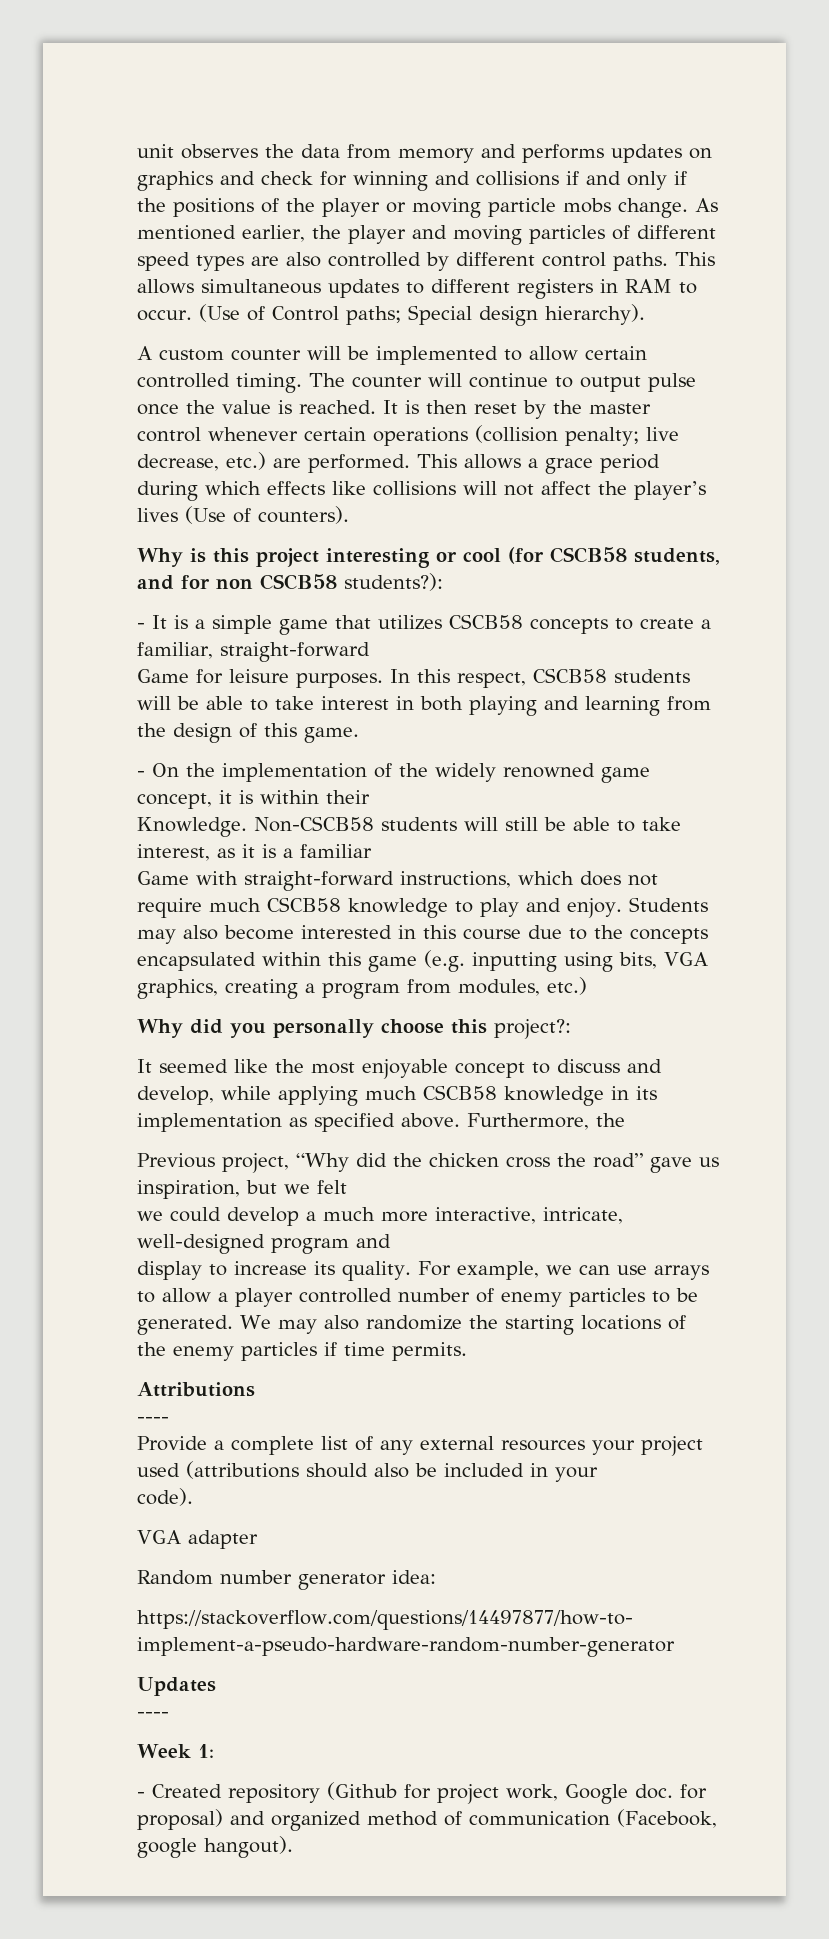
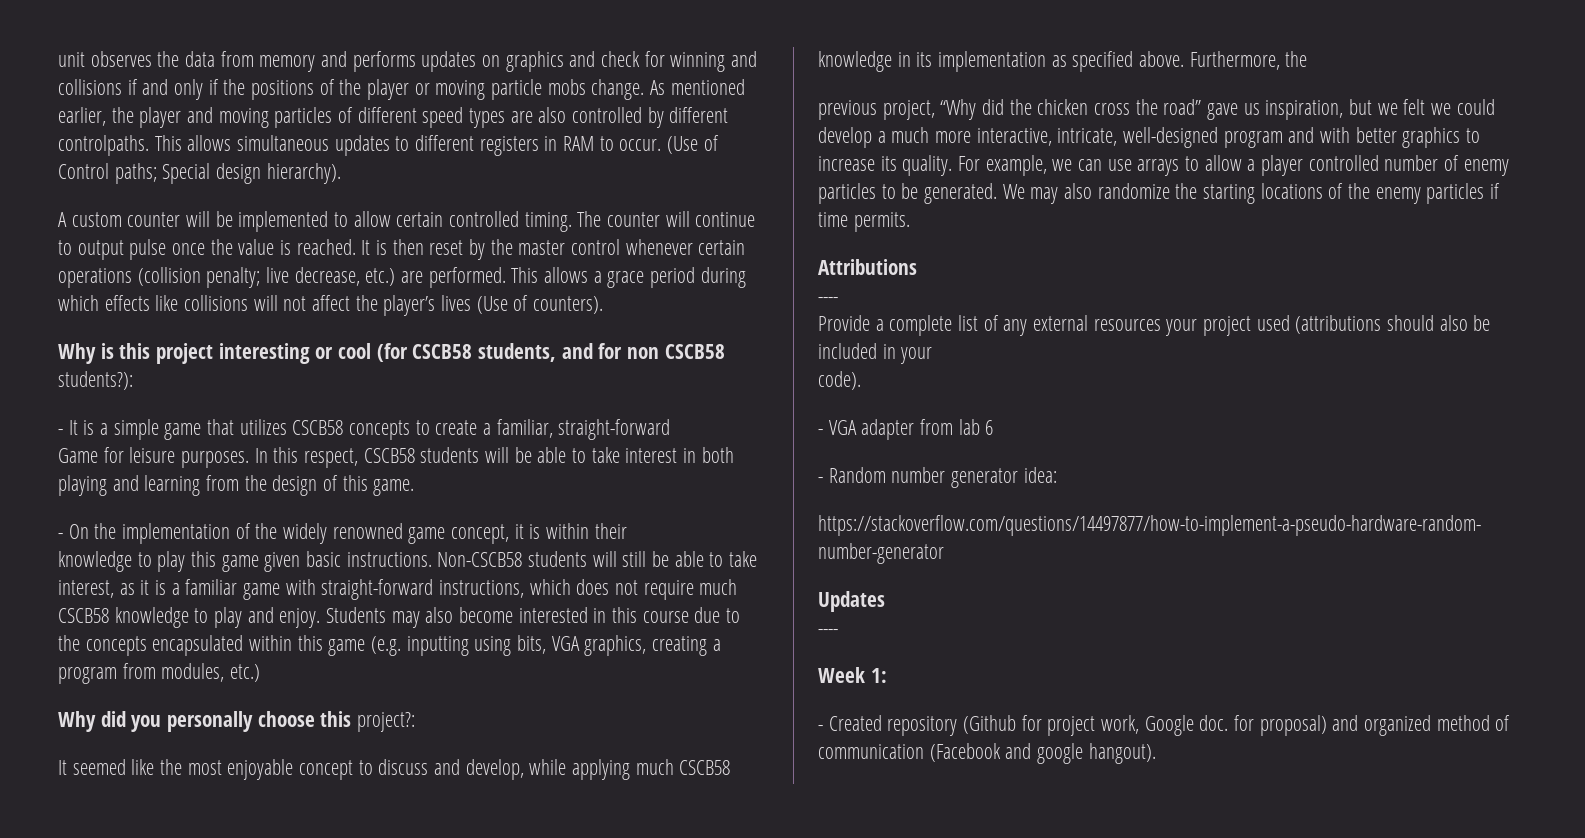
[542,252,668,271] control paths. -> [58,135,149,156] controlpaths.
[137,817,247,837] Knowledge. -> [58,551,432,572] knowledge to play this game given basic instructions.
[137,871,189,885] // Game -> [243,583,281,600] game
[137,1153,215,1168] Previous -> [818,100,877,120] previous
(347, 1187) // -> (1426, 107) none
[137,1261,202,1280] // display -> [1320,127,1461,148] with better graphics
(193, 1497) none -> [818,429,823,435] -
(258, 1539) // -> [920,419,994,435] [818,477,823,483] from lab 6 // -
[617,1809,717,1828] (Facebook, -> [929,743,1032,762] (Facebook and

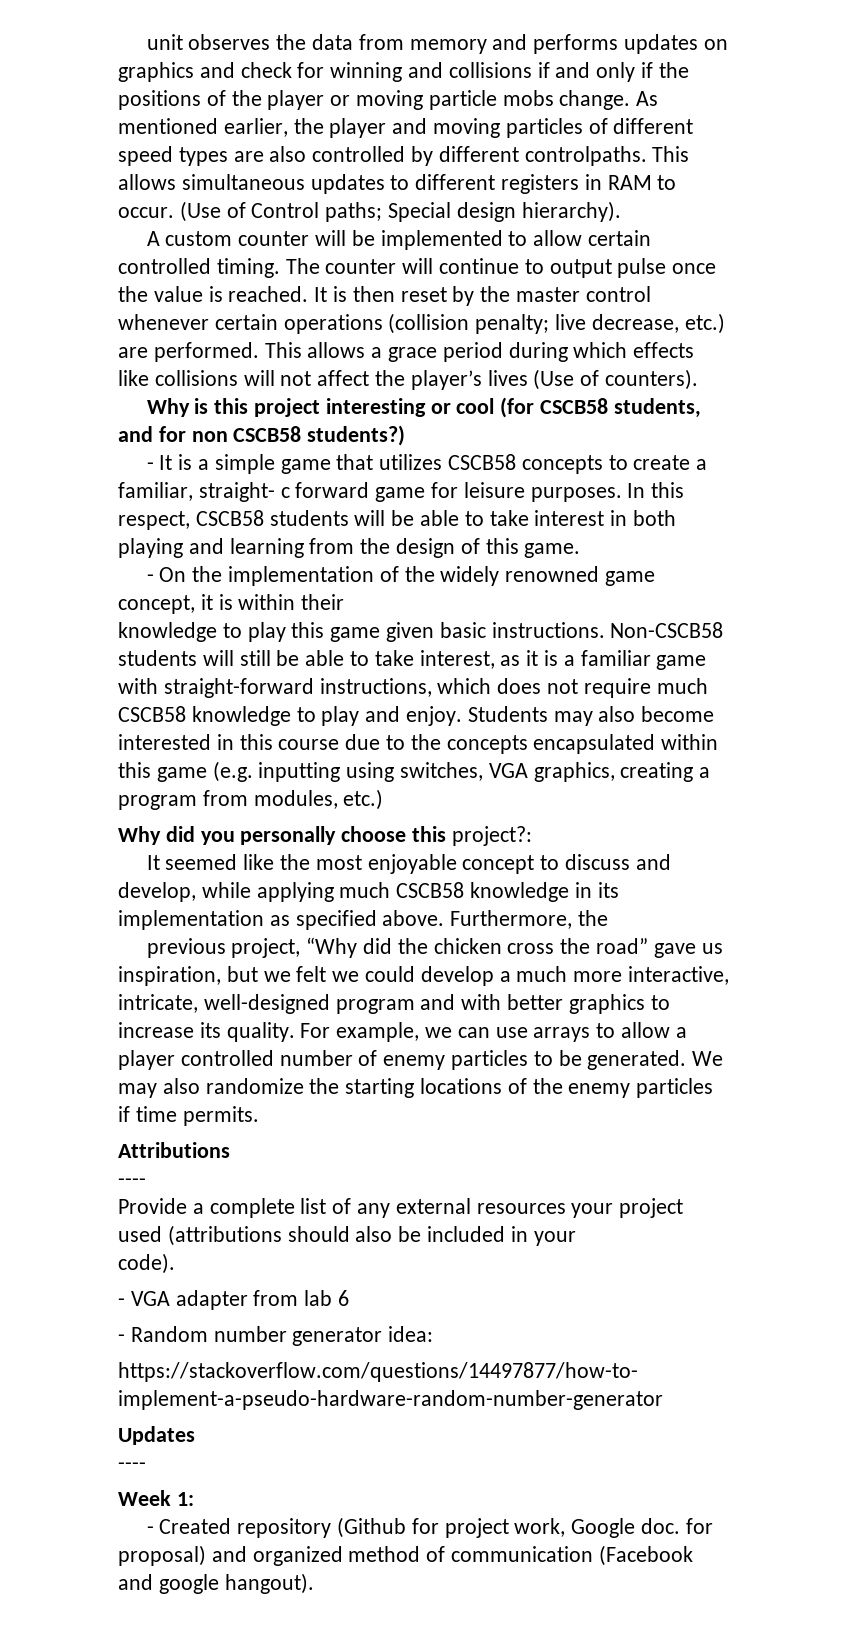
[58,371,133,390] students?): -> [307,425,406,446] students?)
[558,419,671,440] [58,448,98,463] straight-forward // Game -> [198,482,426,502] straight- c forward game
[517,635,547,654] bits, -> [400,762,484,781] switches,

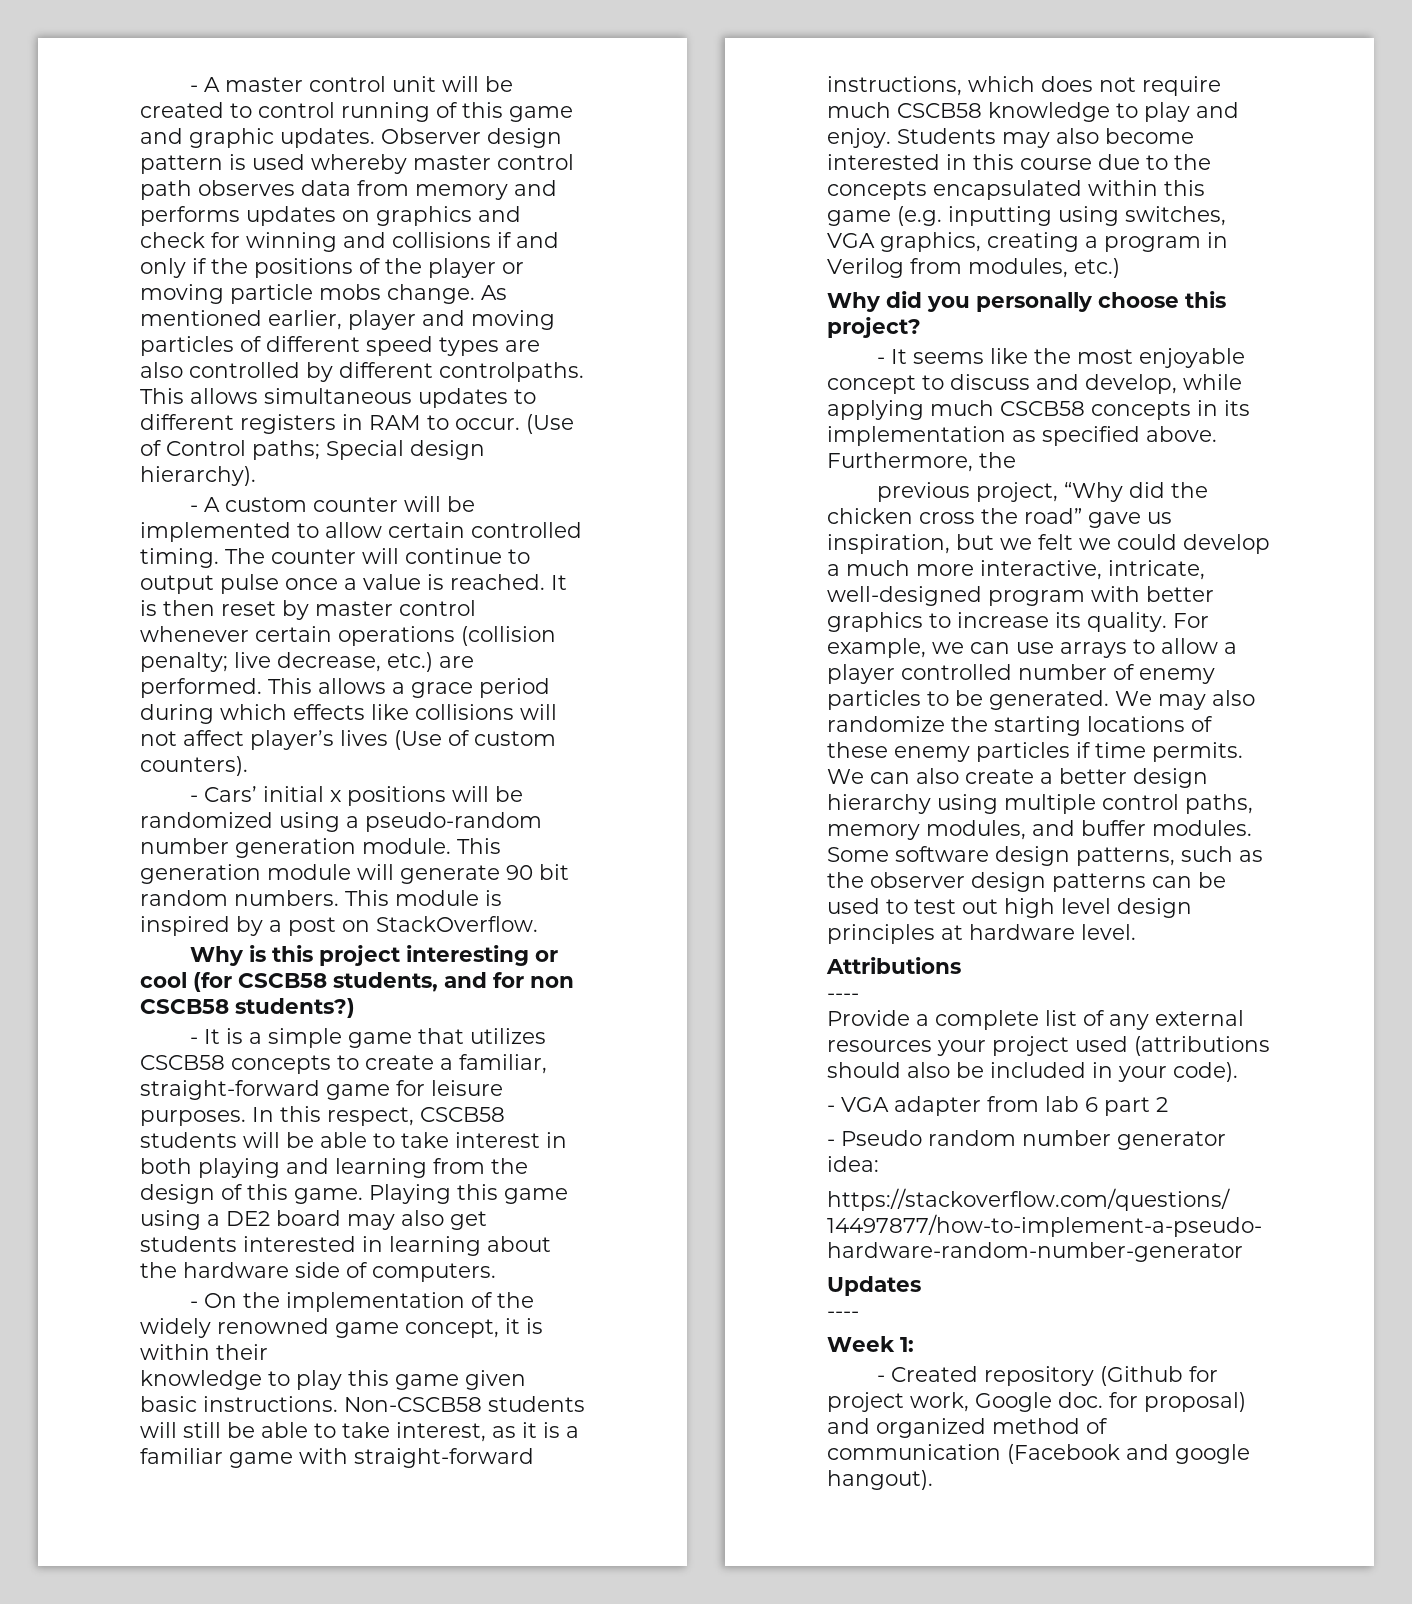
[146,34,307,50] unit observes the -> [189,76,513,92] [140,102,573,122] [140,128,562,148] [140,154,574,174] [140,180,295,200] - A master control unit will be created to control running of this game and graphic updates. Observer design pattern is used whereby master control path observes
[293,118,324,134] the -> (342, 320) none
(621, 211) none -> [189,505,198,512] -
[118,286,148,302] the -> [344,578,357,590] a
[480,286,511,302] the -> (309, 610) none
[375,370,406,386] the -> (244, 738) none
(600, 378) none -> [474,731,556,746] custom
(699, 379) none -> [189,786,523,806] [140,812,542,832] [140,838,501,858] [140,864,569,884] [140,890,502,906] [140,916,538,936] // - Cars’ initial x positions will be randomized using a pseudo-random number generation module. This generation module will generate 90 bit random numbers. This module is inspired by a post on StackOverflow.
[198,482,370,502] straight- c forward -> [140,1080,320,1100] straight-forward
(581, 550) none -> [369,1184,568,1204] [140,1210,487,1230] [140,1236,551,1256] [140,1262,496,1282] Playing this game using a DE2 board may also get students interested in learning about the hardware side of computers.
(197, 802) none -> [1207,232,1228,248] [827,258,904,278] in Verilog
[451,826,532,846] [146,854,238,870] project?: // It seemed -> [827,317,921,338] [876,349,984,364] project? // - It seems
[470,882,570,902] knowledge -> [1091,401,1191,420] concepts
[420,994,456,1010] and -> (1085, 598) none
[532,1078,563,1094] the -> [827,742,888,758] these
(259, 1116) none -> [827,768,1208,788] [827,794,1253,814] [827,820,1252,840] [827,846,1263,866] [827,872,1226,892] [827,898,1192,918] [827,924,1136,944] We can also create a better design hierarchy using multiple control paths, memory modules, and buffer modules. Some software design patterns, such as the observer design patterns can be used to test out high level design principles at hardware level.
(576, 1238) // -> (1167, 1074) none
[118,1326,208,1342] // - Random -> [1104,1097,1168,1116] [827,1130,1016,1146] part 2 // - Pseudo random

